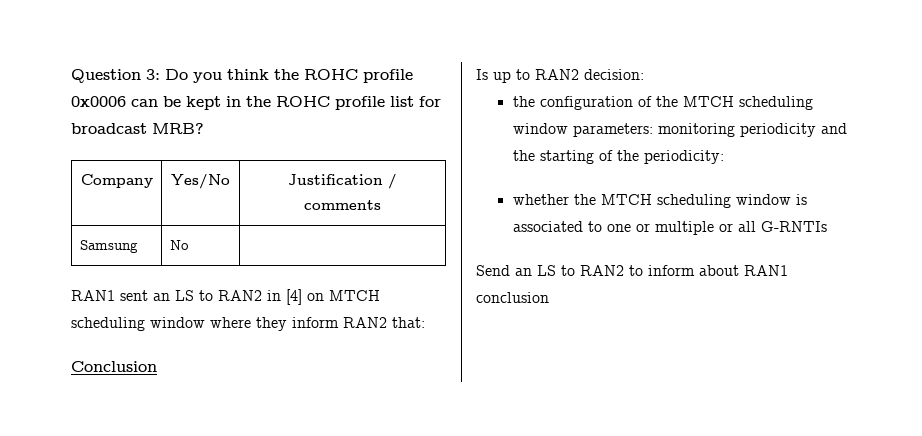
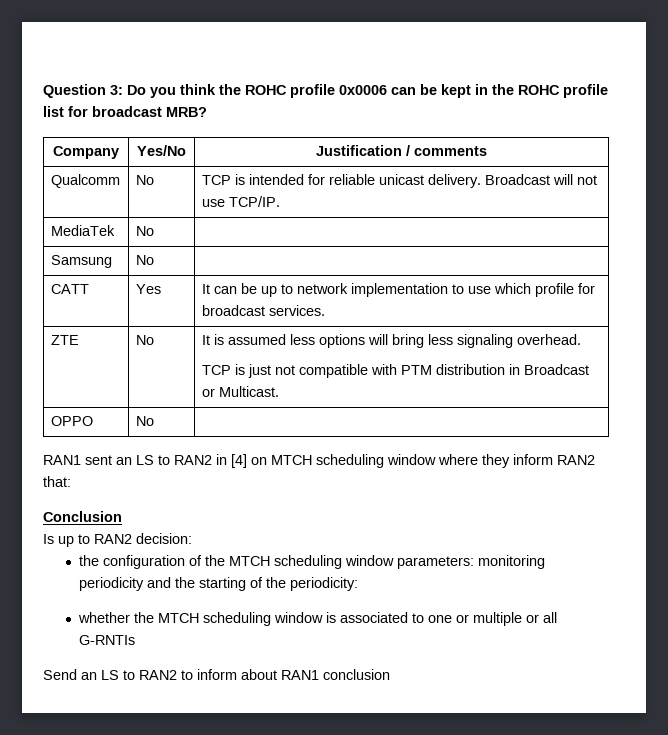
[79,240,138,253] Samsung -> [50,174,120,188] [135,175,154,185] [201,174,597,188] [201,196,280,207] [50,225,115,236] [135,226,154,236] [50,255,112,268] [135,255,154,265] [50,284,89,294] [135,284,161,294] [201,283,595,297] [201,305,325,316] [50,335,79,345] [135,335,154,345] [201,334,581,348] [201,364,589,378] [201,386,279,397] [50,416,93,426] Qualcomm | No | TCP is intended for reliable unicast delivery. Broadcast will not use TCP/IP. // MediaTek | No | // Samsung | No | // CATT | Yes | It can be up to network implementation to use which profile for broadcast services. // ZTE | No | It is assumed less options will bring less signaling overhead. // TCP is just not compatible with PTM distribution in Broadcast or Multicast. // OPPO

